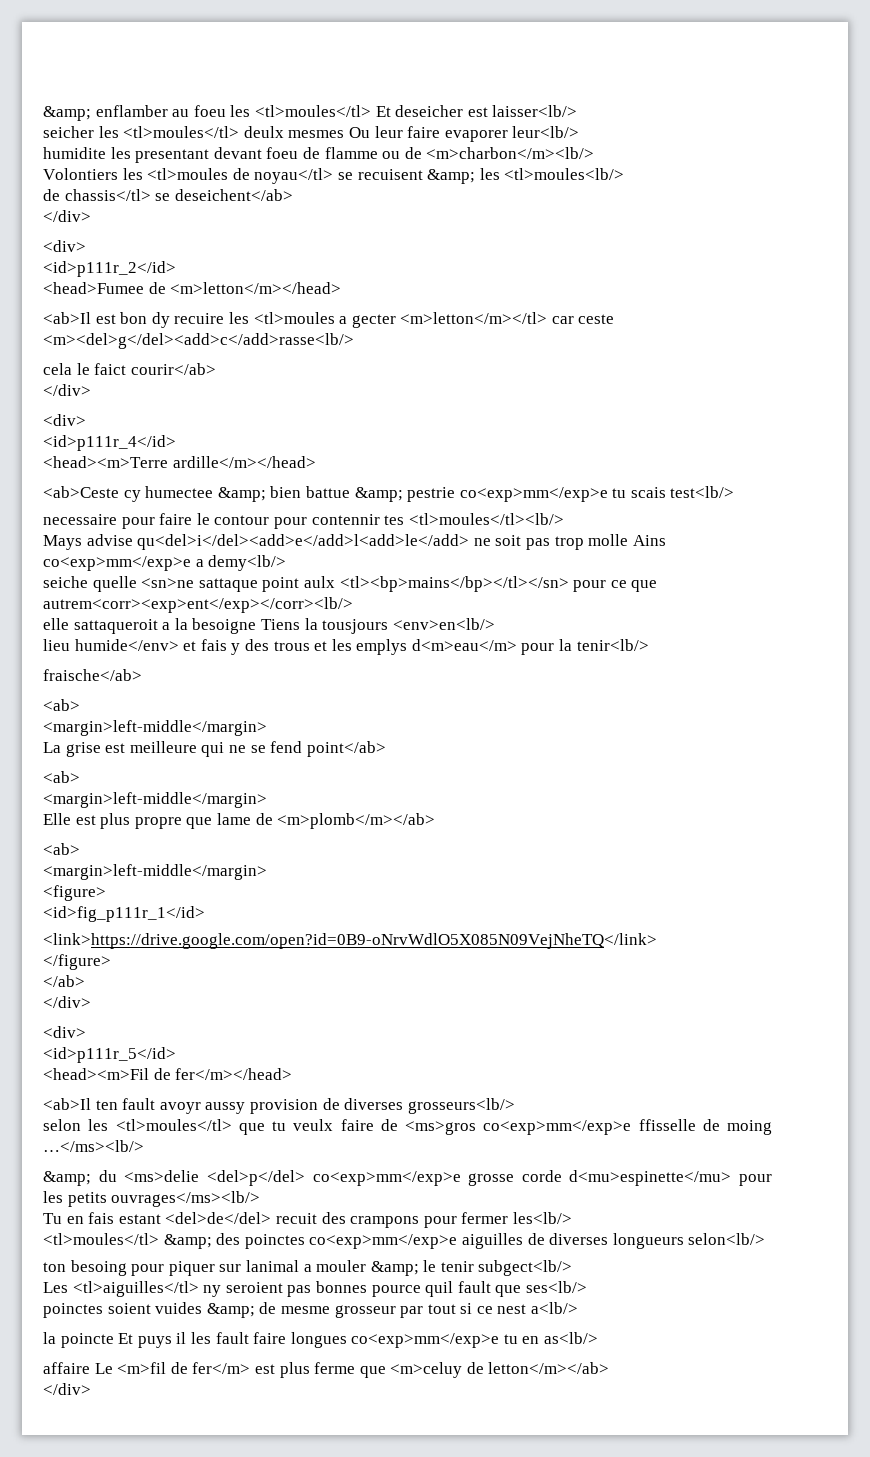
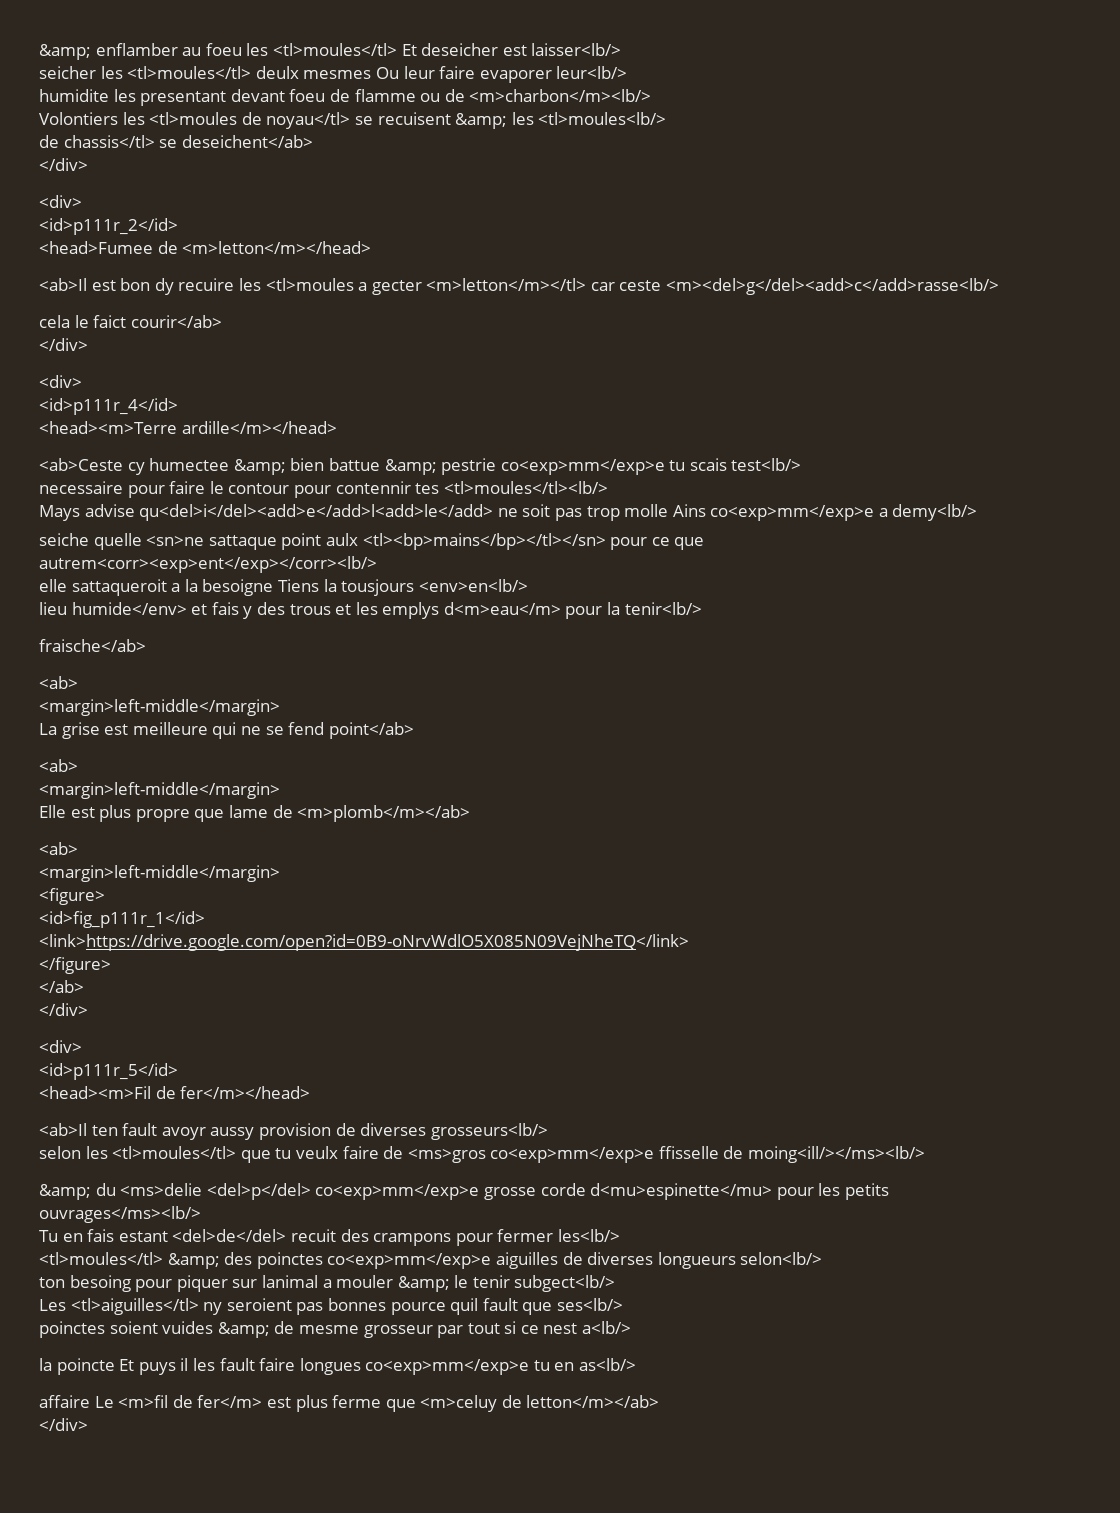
[727,1120,772,1135] [43,1140,144,1152] moing …</ms><lb/> -> [748,1146,926,1163] moing<ill/></ms><lb/>

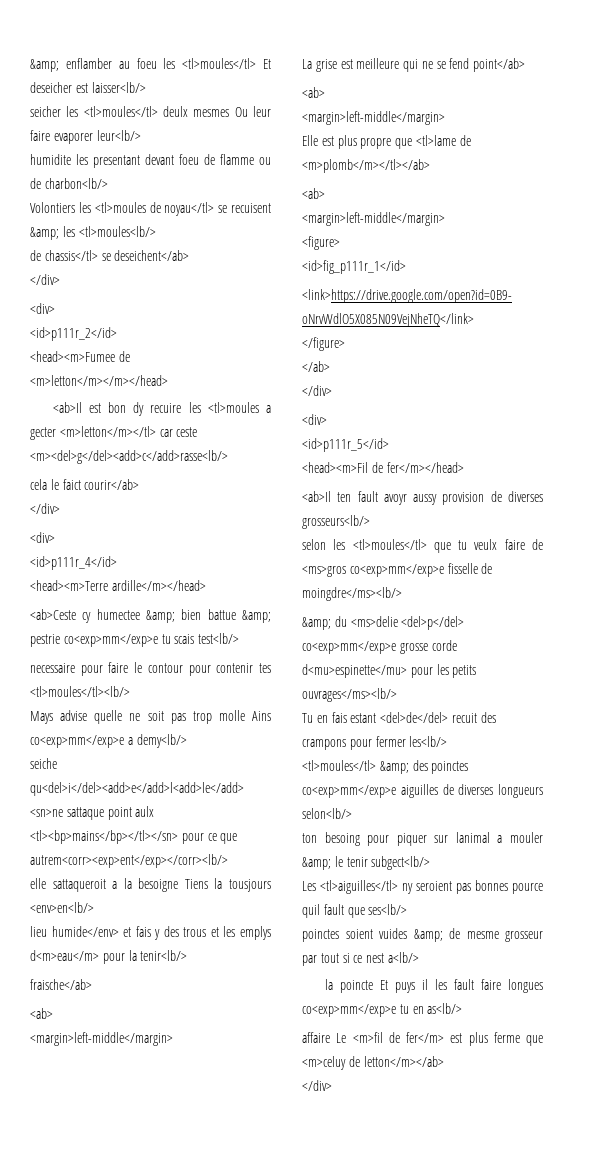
[469,89,652,102] <m>charbon</m><lb/> -> [44,178,108,189] charbon<lb/>
[39,241,372,254] <head>Fumee de <m>letton</m></head> -> [30,351,130,362] [30,375,168,386] <head><m>Fumee de <m>letton</m></m></head>
[335,481,411,494] contennir -> [216,663,254,673] contenir
[139,504,494,521] qu<del>i</del><add>e</add>l<add>le</add> -> [94,710,123,724] quelle
[93,533,142,550] quelle -> [30,782,244,796] qu<del>i</del><add>e</add>l<add>le</add>
[228,805,471,822] lame de <m>plomb</m></ab> -> [415,135,471,146] [302,159,430,173] <tl>lame de <m>plomb</m></tl></ab>
[658,1146,926,1163] ffisselle de moing<ill/></ms><lb/> -> [447,563,493,574] [302,587,402,601] fisselle de moingdre</ms><lb/>

